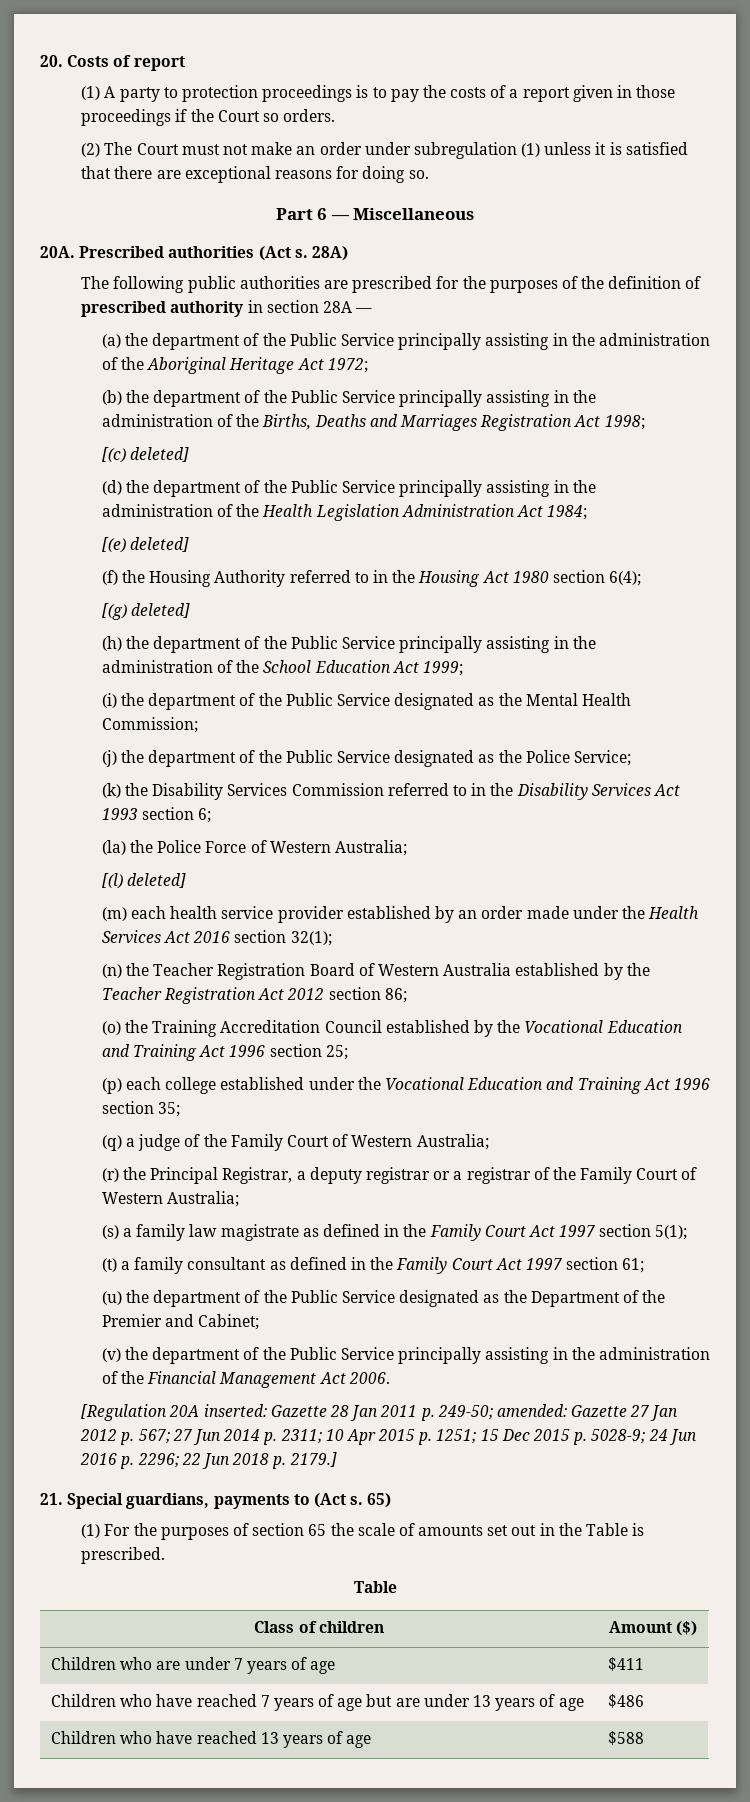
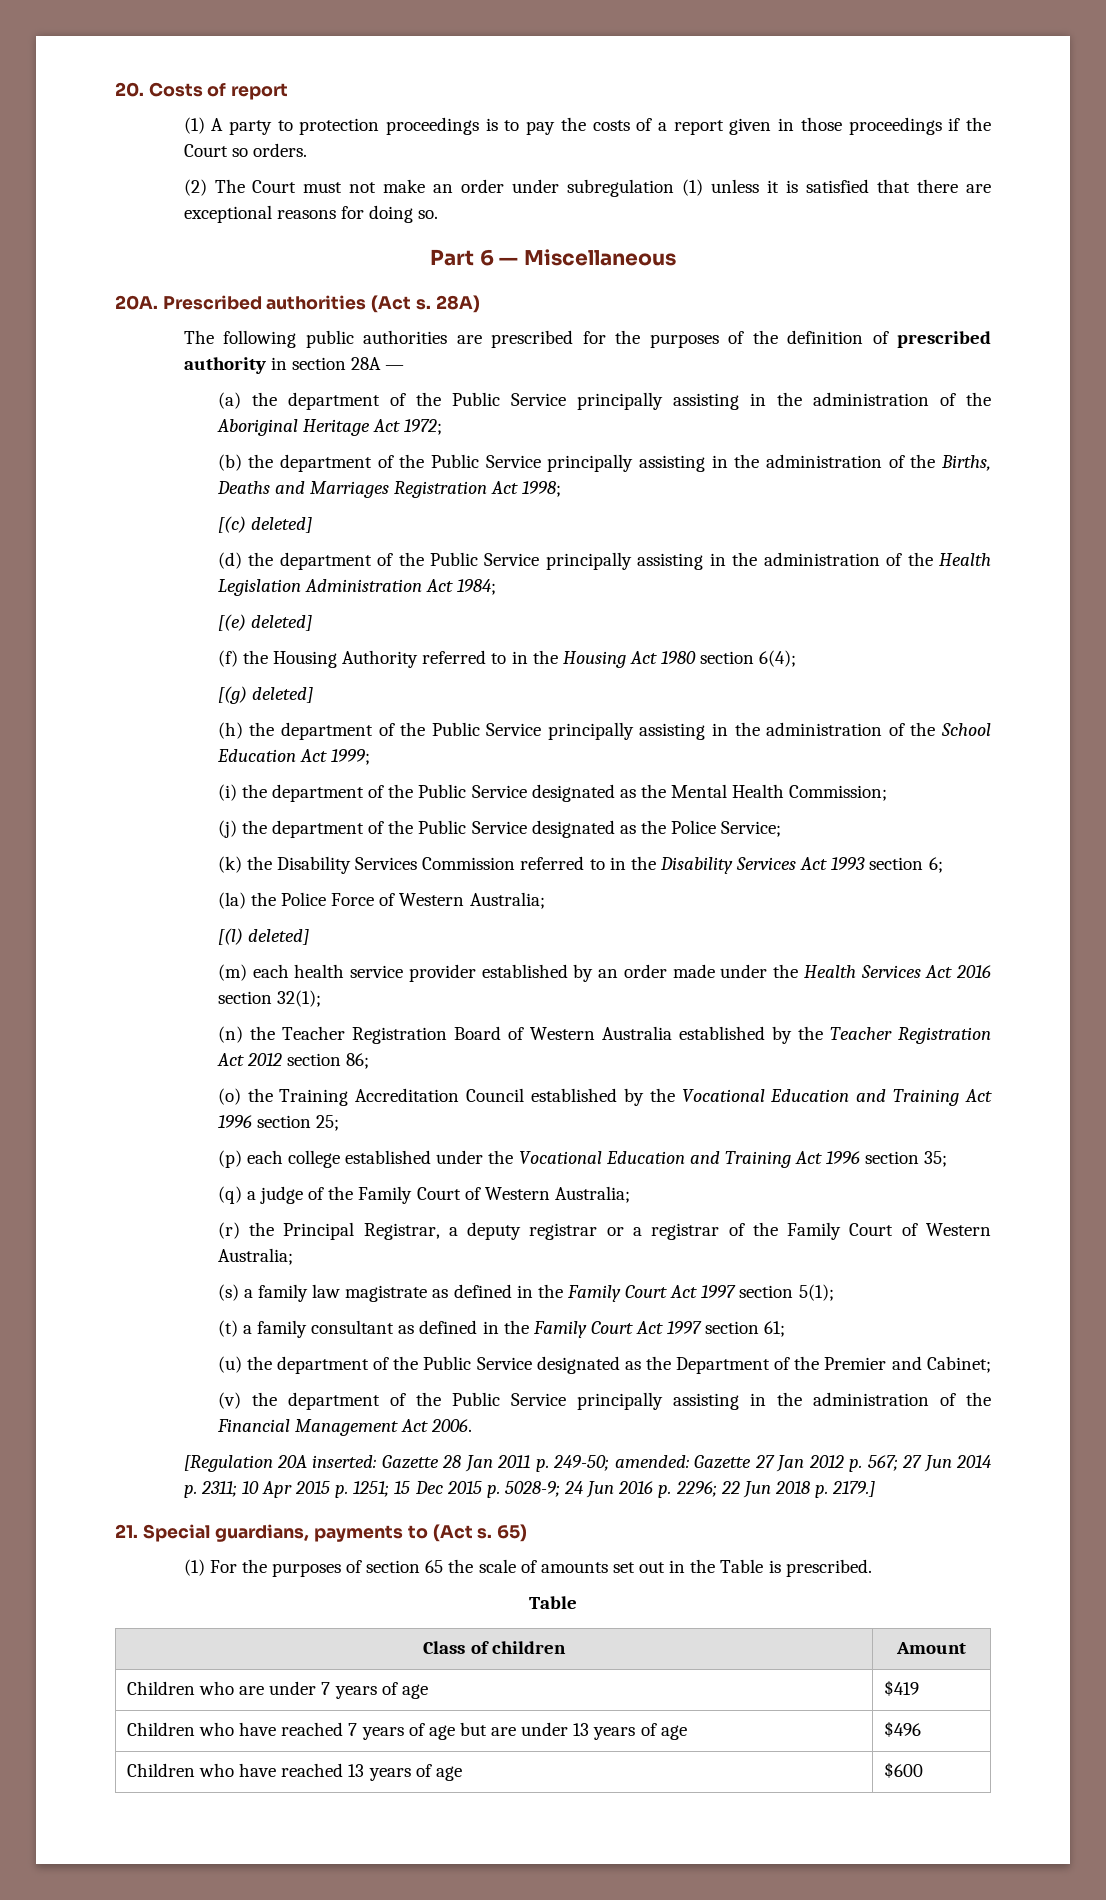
[676,1621,698,1636] ($) -> (966, 1648) none
[607,1657,644,1671] $411 -> [883,1680,919,1696] $419
[607,1694,644,1708] $486 -> [883,1721,921,1737] $496
[607,1731,644,1745] $588 -> [883,1762,923,1778] $600

